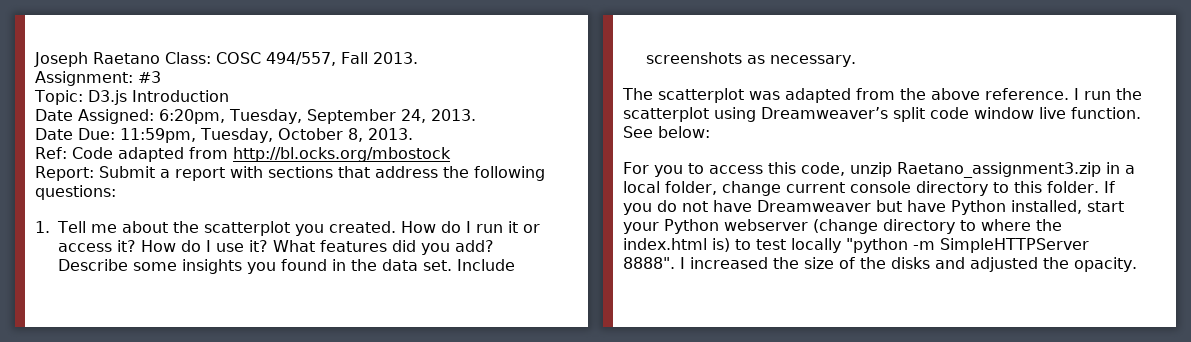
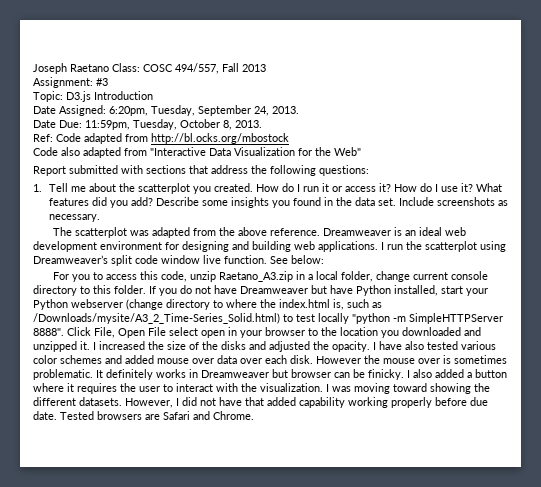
[372,52,418,64] 2013. -> [242,64,266,72] 2013
[35,166,225,181] Report: Submit a report -> [33,147,361,158] [33,165,118,176] Code also adapted from "Interactive Data Visualization for the Web" // Report submitted
(1069, 94) none -> [322,227,466,236] [33,241,378,252] Dreamweaver is an ideal web development environment for designing and building web applications.
[897,162,1101,178] Raetano_assignment3.zip -> [218,271,293,282] Raetano_A3.zip
[712,238,730,252] is) -> [333,299,382,310] [33,313,280,324] is, such as /Downloads/mysite/A3_2_Time-Series_Solid.html)
(675, 263) none -> [67,327,481,338] [33,341,90,352] Click File, Open File select open in your browser to the location you downloaded and unzipped it.
(1137, 264) none -> [373,341,496,350] [33,355,507,364] [33,369,507,380] [33,383,490,394] [33,397,488,408] [33,411,254,420] I have also tested various color schemes and added mouse over data over each disk. However the mouse over is sometimes problematic. It definitely works in Dreamweaver but browser can be finicky. I also added a button where it requires the user to interact with the visualization. I was moving toward showing the different datasets. However, I did not have that added capability working properly before due date. Tested browsers are Safari and Chrome.

